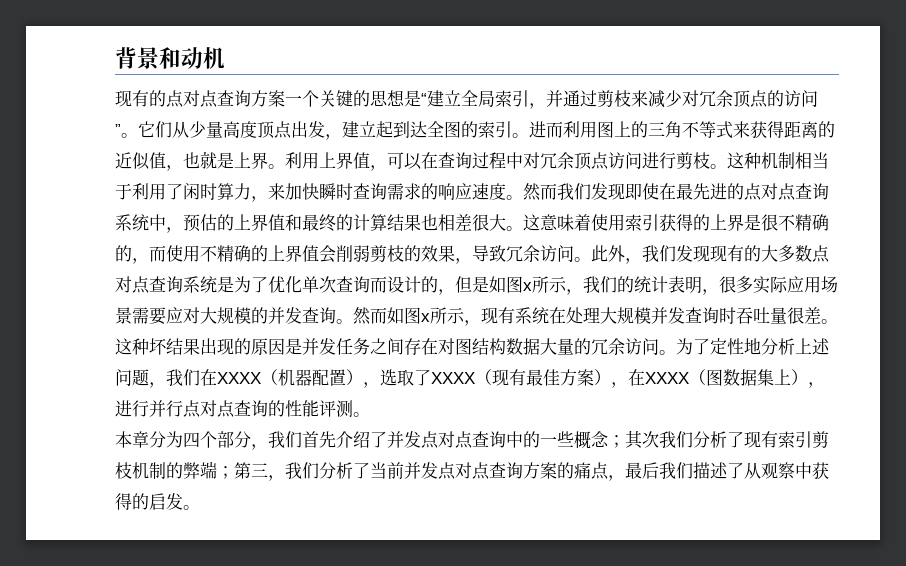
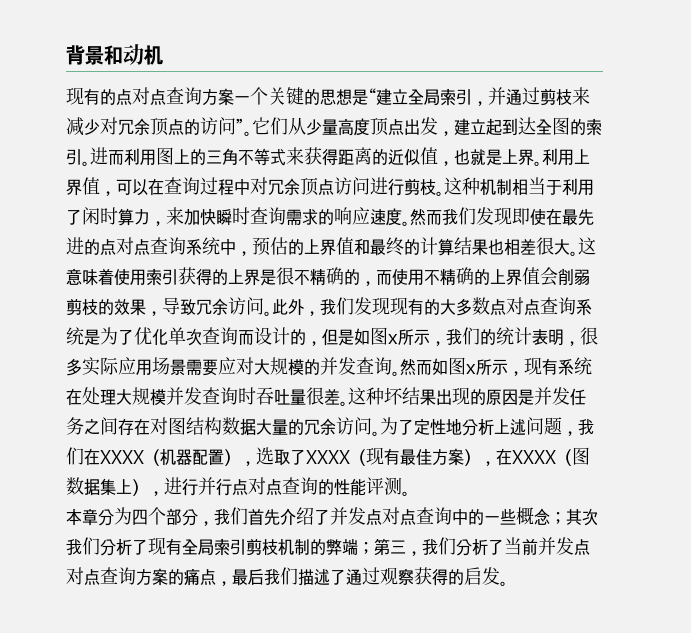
(778, 439) none -> [182,539,214,556] 全局
[744,462,812,479] 从观察中 -> [346,567,414,585] 通过观察

